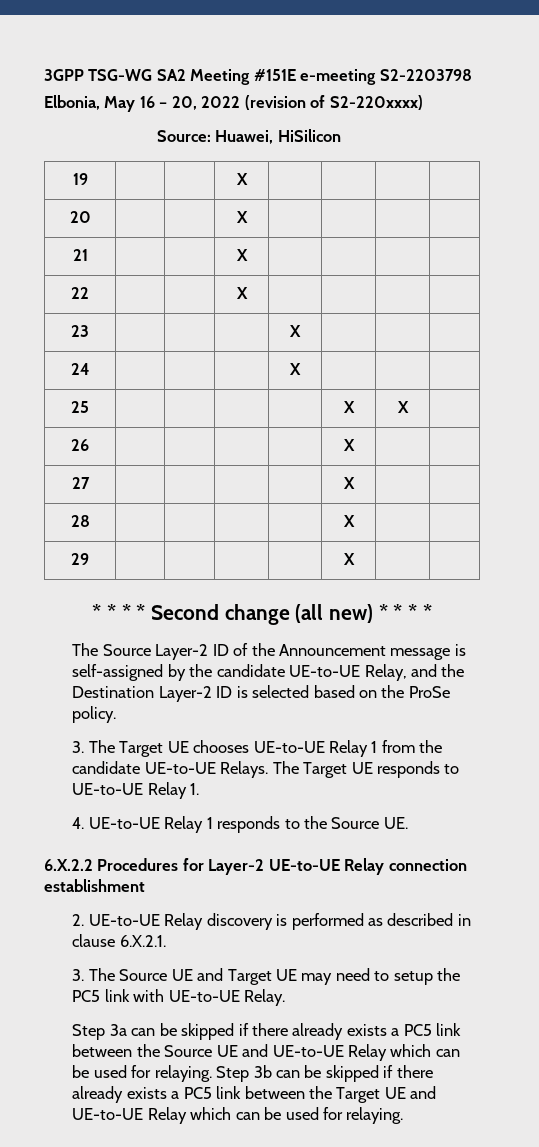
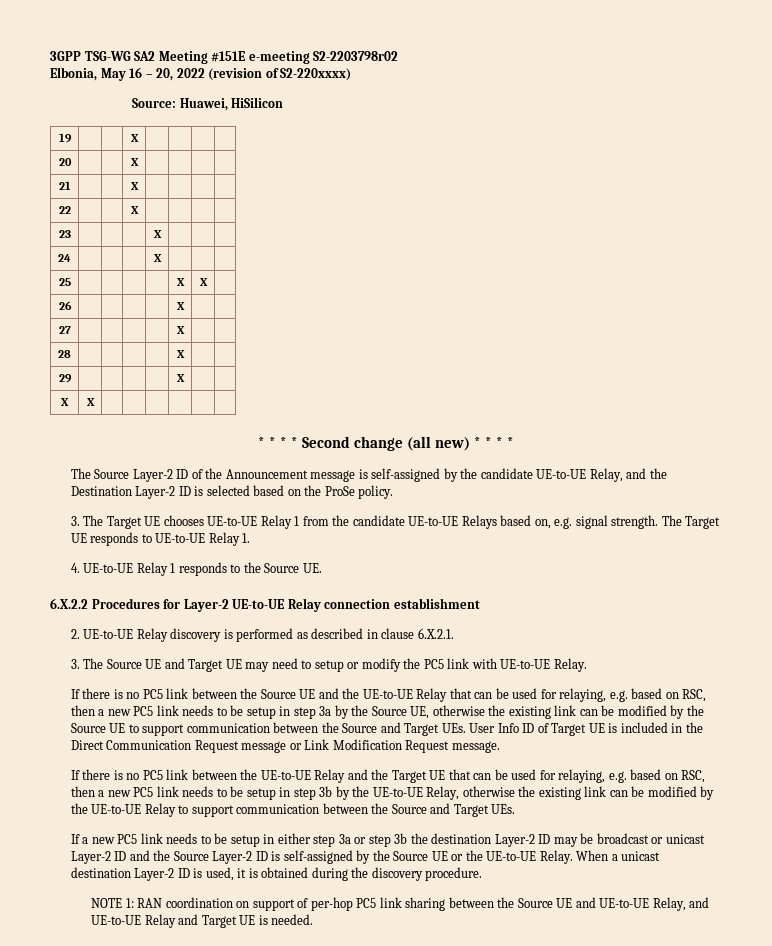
[379,69,472,81] S2-2203798 -> [313,51,399,61] S2-2203798r02
(355, 559) none -> [61,398,69,406] [86,398,95,406] // X | X | | | | | |
[220,761,269,778] Relays. -> [461,515,659,529] Relays based on, e.g. signal strength.
(433, 978) none -> [347,658,401,672] or modify
[72,1023,400,1040] Step 3a can be skipped if there already exists a -> [70,688,140,699] If there is no
[272,1044,460,1061] [72,1065,433,1082] [72,1086,437,1103] [72,1107,404,1124] UE-to-UE Relay which can be used for relaying. Step 3b can be skipped if there already exists a PC5 link between the Target UE and UE-to-UE Relay which can be used for relaying. -> [342,688,707,702] [70,705,704,719] [70,722,703,736] [70,739,500,753] [70,769,706,783] [70,786,715,800] [70,803,516,817] [70,833,705,847] [70,850,661,864] [70,867,483,881] [91,897,710,911] [91,914,314,928] the UE-to-UE Relay that can be used for relaying, e.g. based on RSC, then a new PC5 link needs to be setup in step 3a by the Source UE, otherwise the existing link can be modified by the Source UE to support communication between the Source and Target UEs. User Info ID of Target UE is included in the Direct Communication Request message or Link Modification Request message. // If there is no PC5 link between the UE-to-UE Relay and the Target UE that can be used for relaying, e.g. based on RSC, then a new PC5 link needs to be setup in step 3b by the UE-to-UE Relay, otherwise the existing link can be modified by the UE-to-UE Relay to support communication between the Source and Target UEs. // If a new PC5 link needs to be setup in either step 3a or step 3b the destination Layer-2 ID may be broadcast or unicast Layer-2 ID and the Source Layer-2 ID is self-assigned by the Source UE or the UE-to-UE Relay. When a unicast destination Layer-2 ID is used, it is obtained during the discovery procedure. // NOTE 1: RAN coordination on support of per-hop PC5 link sharing between the Source UE and UE-to-UE Relay, and UE-to-UE Relay and Target UE is needed.

